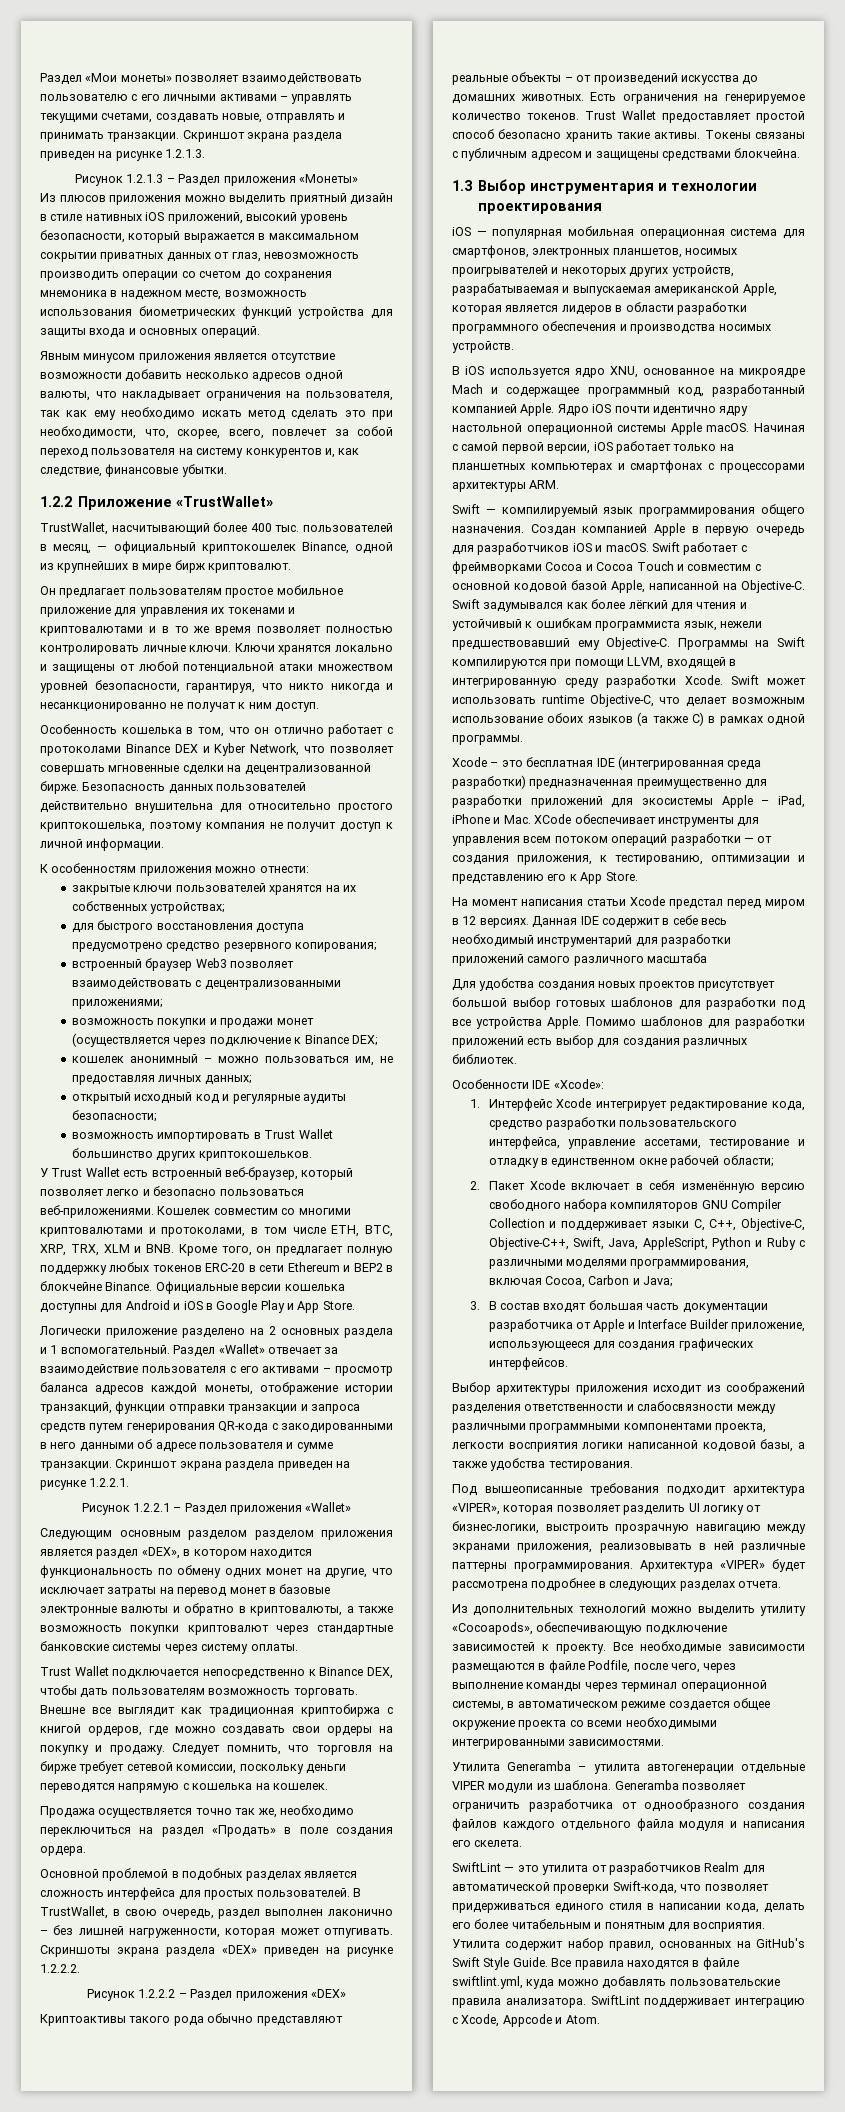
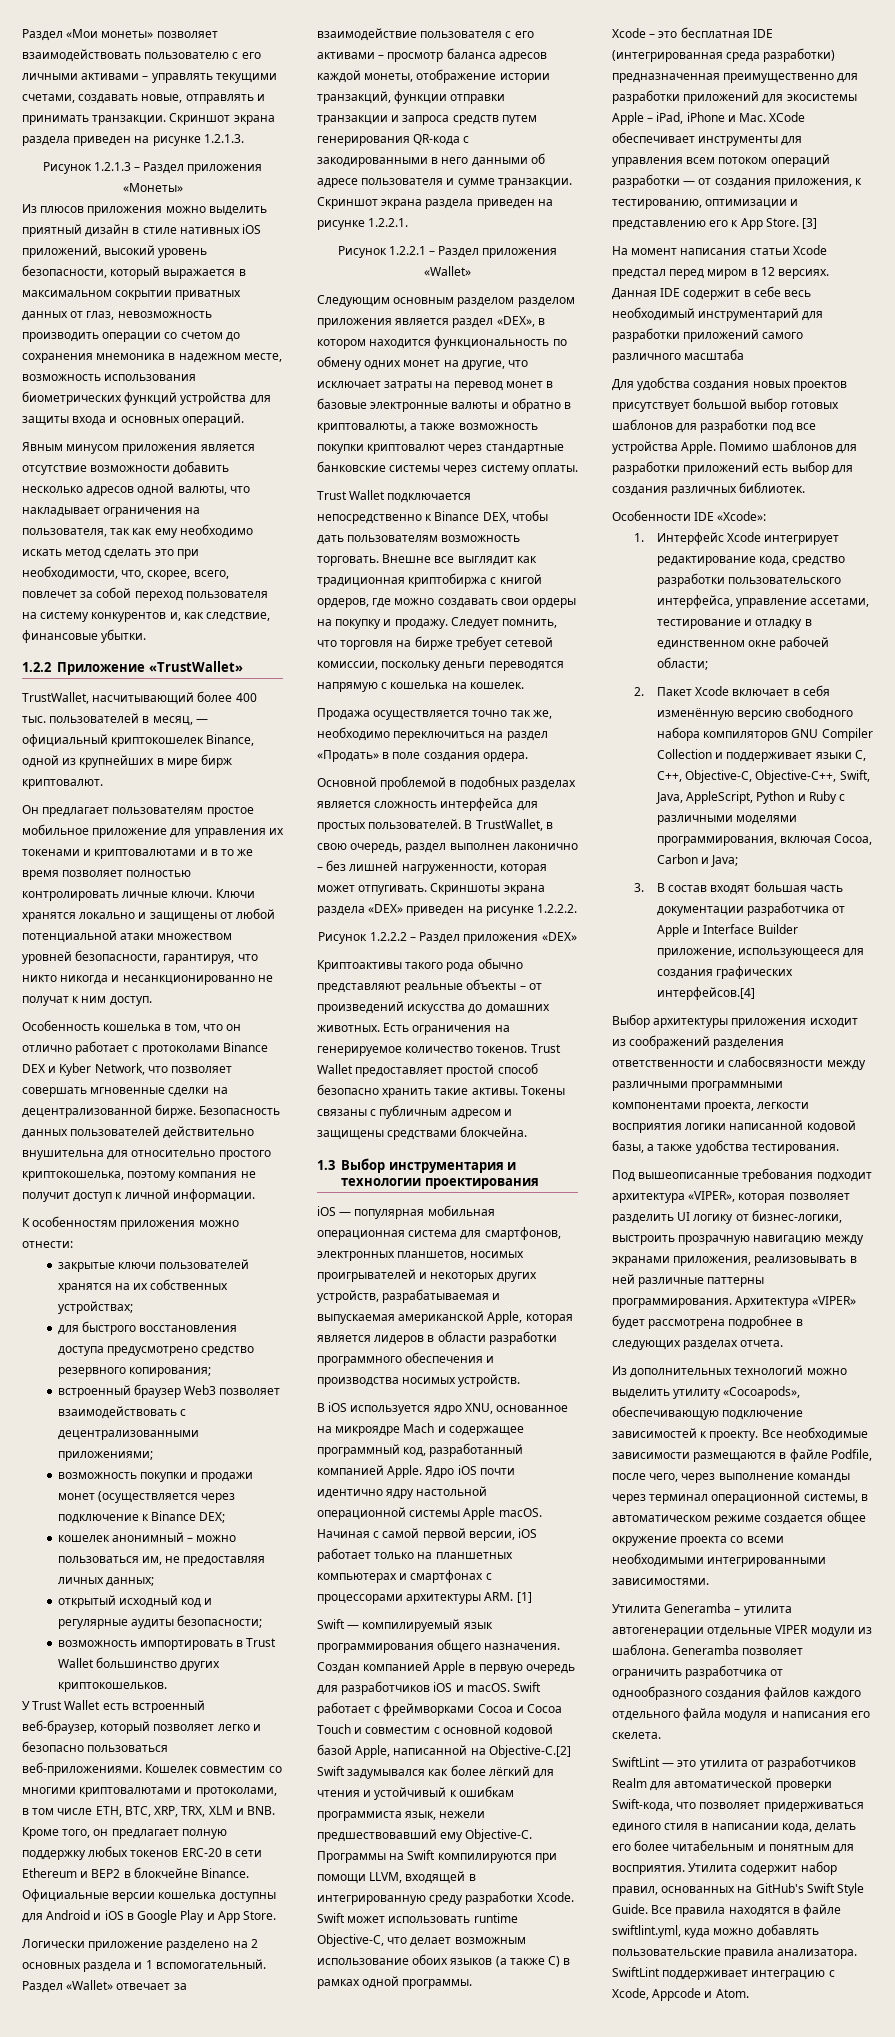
(560, 484) none -> [516,1592,532,1603] [1]
[741,580,805,593] Objective-C. -> [488,1745,571,1758] Objective-C.[2]
(638, 876) none -> [802,218,818,229] [3]
[488,1357,568,1370] интерфейсов. -> [656,987,755,1000] интерфейсов.[4]

